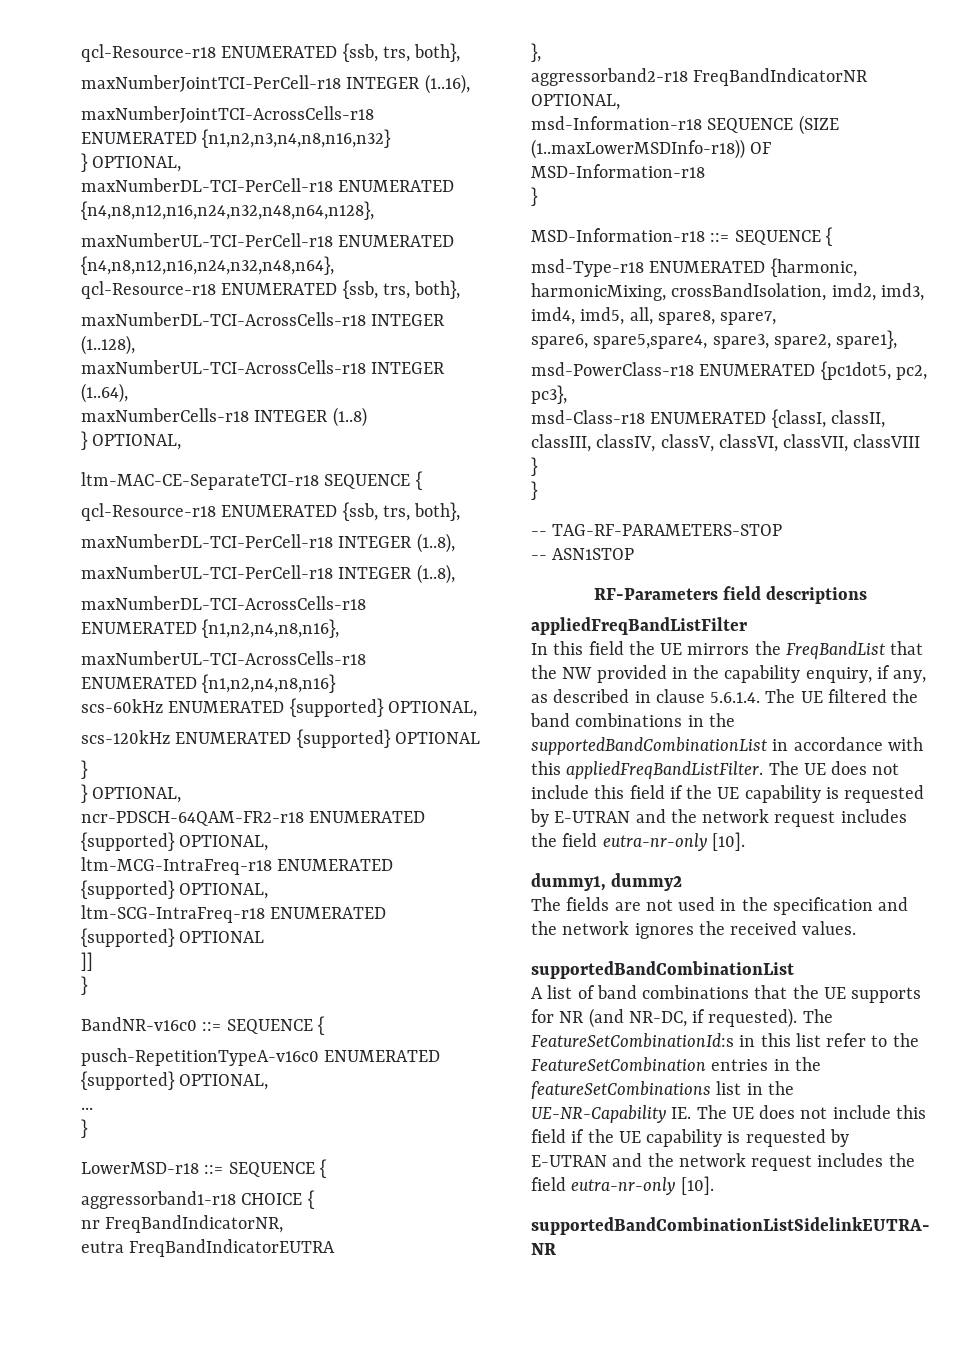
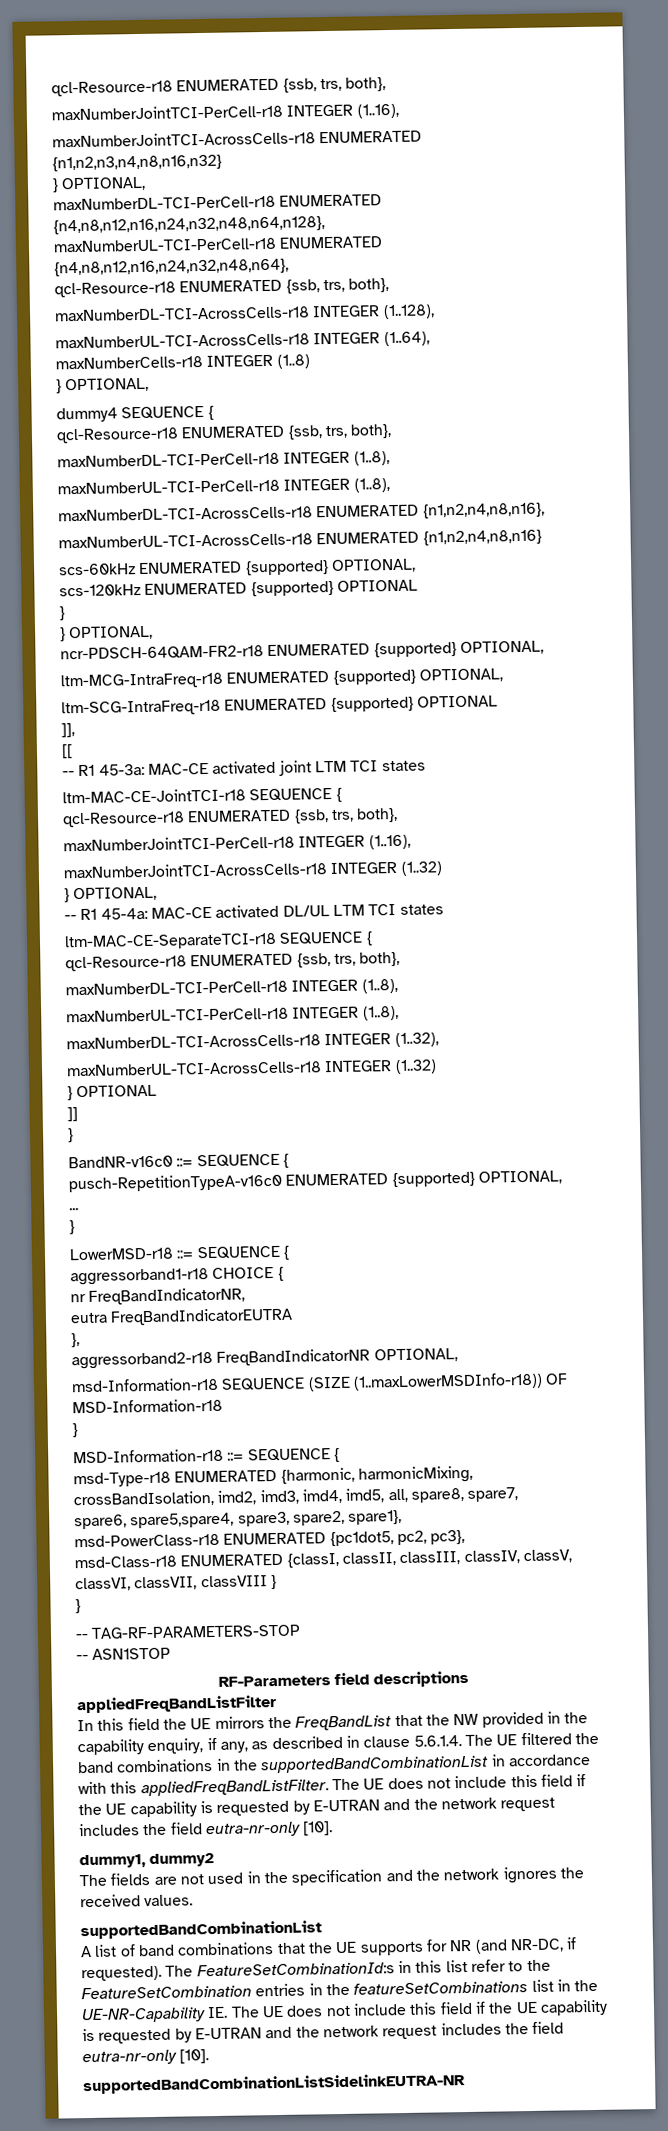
[81,472,319,490] ltm-MAC-CE-SeparateTCI-r18 -> [56,407,118,423] dummy4
(265, 937) none -> [61,723,75,738] [61,744,73,759] [62,760,426,777] [62,787,342,804] [62,807,399,828] [63,834,411,852] [63,861,442,879] [64,886,158,903] [64,903,444,921] [64,931,373,951] [65,951,401,972] [65,978,398,996] [66,1005,399,1023] [66,1032,439,1050] [66,1059,437,1077] [67,1084,158,1101] // ]], // [[ // -- R1 45-3a: MAC-CE activated joint LTM TCI states // ltm-MAC-CE-JointTCI-r18 SEQUENCE { // qcl-Resource-r18 ENUMERATED {ssb, trs, both}, // maxNumberJointTCI-PerCell-r18 INTEGER (1..16), // maxNumberJointTCI-AcrossCells-r18 INTEGER (1..32) // } OPTIONAL, // -- R1 45-4a: MAC-CE activated DL/UL LTM TCI states // ltm-MAC-CE-SeparateTCI-r18 SEQUENCE { // qcl-Resource-r18 ENUMERATED {ssb, trs, both}, // maxNumberDL-TCI-PerCell-r18 INTEGER (1..8), // maxNumberUL-TCI-PerCell-r18 INTEGER (1..8), // maxNumberDL-TCI-AcrossCells-r18 INTEGER (1..32), // maxNumberUL-TCI-AcrossCells-r18 INTEGER (1..32) // } OPTIONAL

